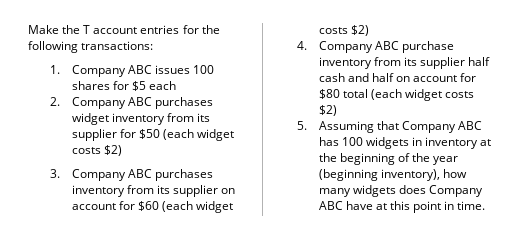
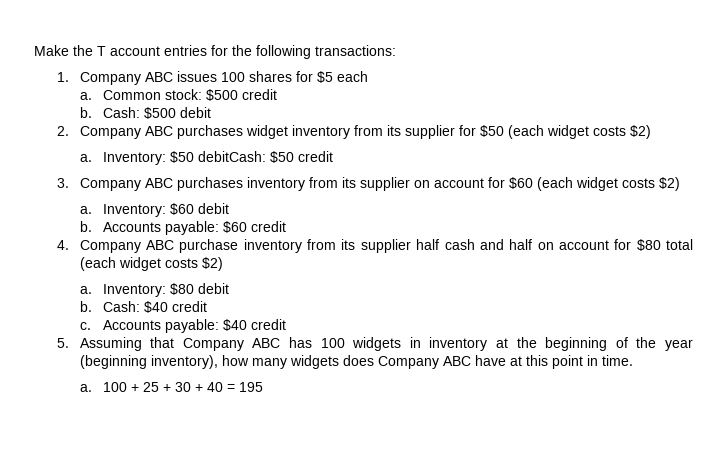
(176, 85) none -> [79,89,277,101] [79,107,211,119] // a. Common stock: $500 credit // b. Cash: $500 debit
(122, 150) none -> [79,151,333,165] // a. Inventory: $50 debitCash: $50 credit
(369, 30) none -> [79,203,229,217] [79,221,286,235] // a. Inventory: $60 debit // b. Accounts payable: $60 credit
(337, 110) none -> [79,283,229,297] [79,301,207,313] [79,319,286,333] // a. Inventory: $80 debit // b. Cash: $40 credit // c. Accounts payable: $40 credit
(486, 205) none -> [79,382,263,392] // a. 100 + 25 + 30 + 40 = 195

